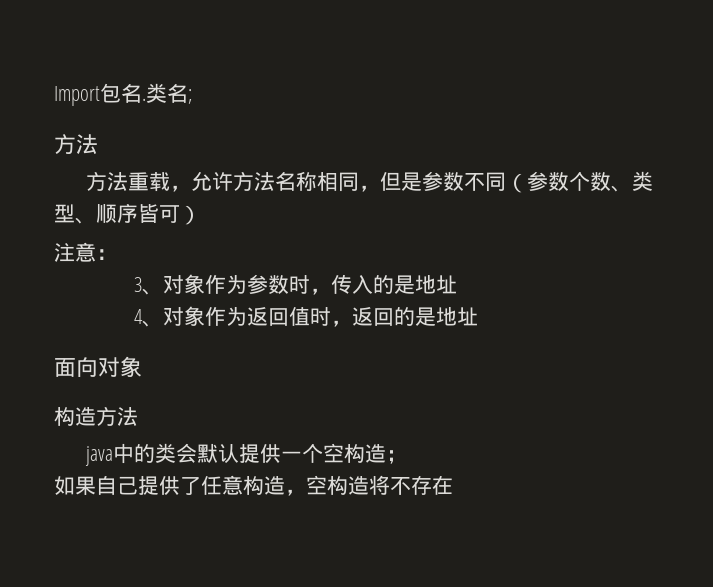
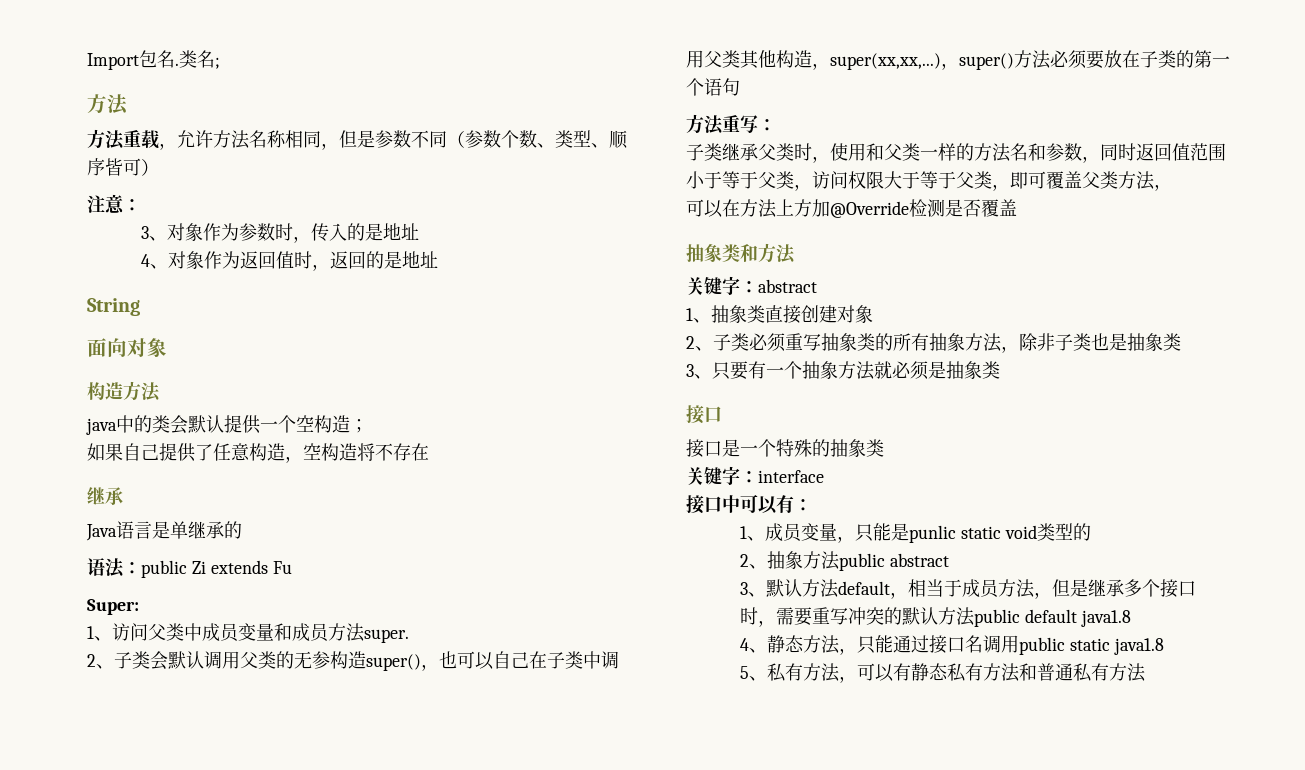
(478, 316) none -> [87,298,140,316] // String
(453, 485) none -> [87,487,123,505] [86,521,242,541] [87,558,292,578] [87,599,139,615] [87,623,409,643] [87,651,619,671] [686,50,1230,70] [686,78,740,96] [686,114,776,135] [686,143,1226,163] [686,171,1172,191] [686,199,1017,218] [686,243,796,264] [686,276,817,296] [686,305,873,324] [686,333,1181,353] [686,361,1000,380] [686,405,722,424] [686,439,884,458] [686,466,824,486] [686,494,812,514] [740,523,1091,543] [740,551,949,571] [740,579,1197,599] [740,607,1131,627] [740,635,1164,655] [740,663,1147,683] // 继承 // Java语言是单继承的 // 语法：public Zi extends Fu // Super: // 1、访问父类中成员变量和成员方法super. // 2、子类会默认调用父类的无参构造super()，也可以自己在子类中调用父类其他构造，super(xx,xx,...)，super()方法必须要放在子类的第一个语句 // 方法重写： // 子类继承父类时，使用和父类一样的方法名和参数，同时返回值范围小于等于父类，访问权限大于等于父类，即可覆盖父类方法， // 可以在方法上方加@Override检测是否覆盖 // 抽象类和方法 // 关键字：abstract // 1、抽象类直接创建对象 // 2、子类必须重写抽象类的所有抽象方法，除非子类也是抽象类 // 3、只要有一个抽象方法就必须是抽象类 // 接口 // 接口是一个特殊的抽象类 // 关键字：interface // 接口中可以有： // 1、成员变量，只能是punlic static void类型的 // 2、抽象方法public abstract // 3、默认方法default，相当于成员方法，但是继承多个接口时，需要重写冲突的默认方法public default java1.8 // 4、静态方法，只能通过接口名调用public static java1.8 // 5、私有方法，可以有静态私有方法和普通私有方法

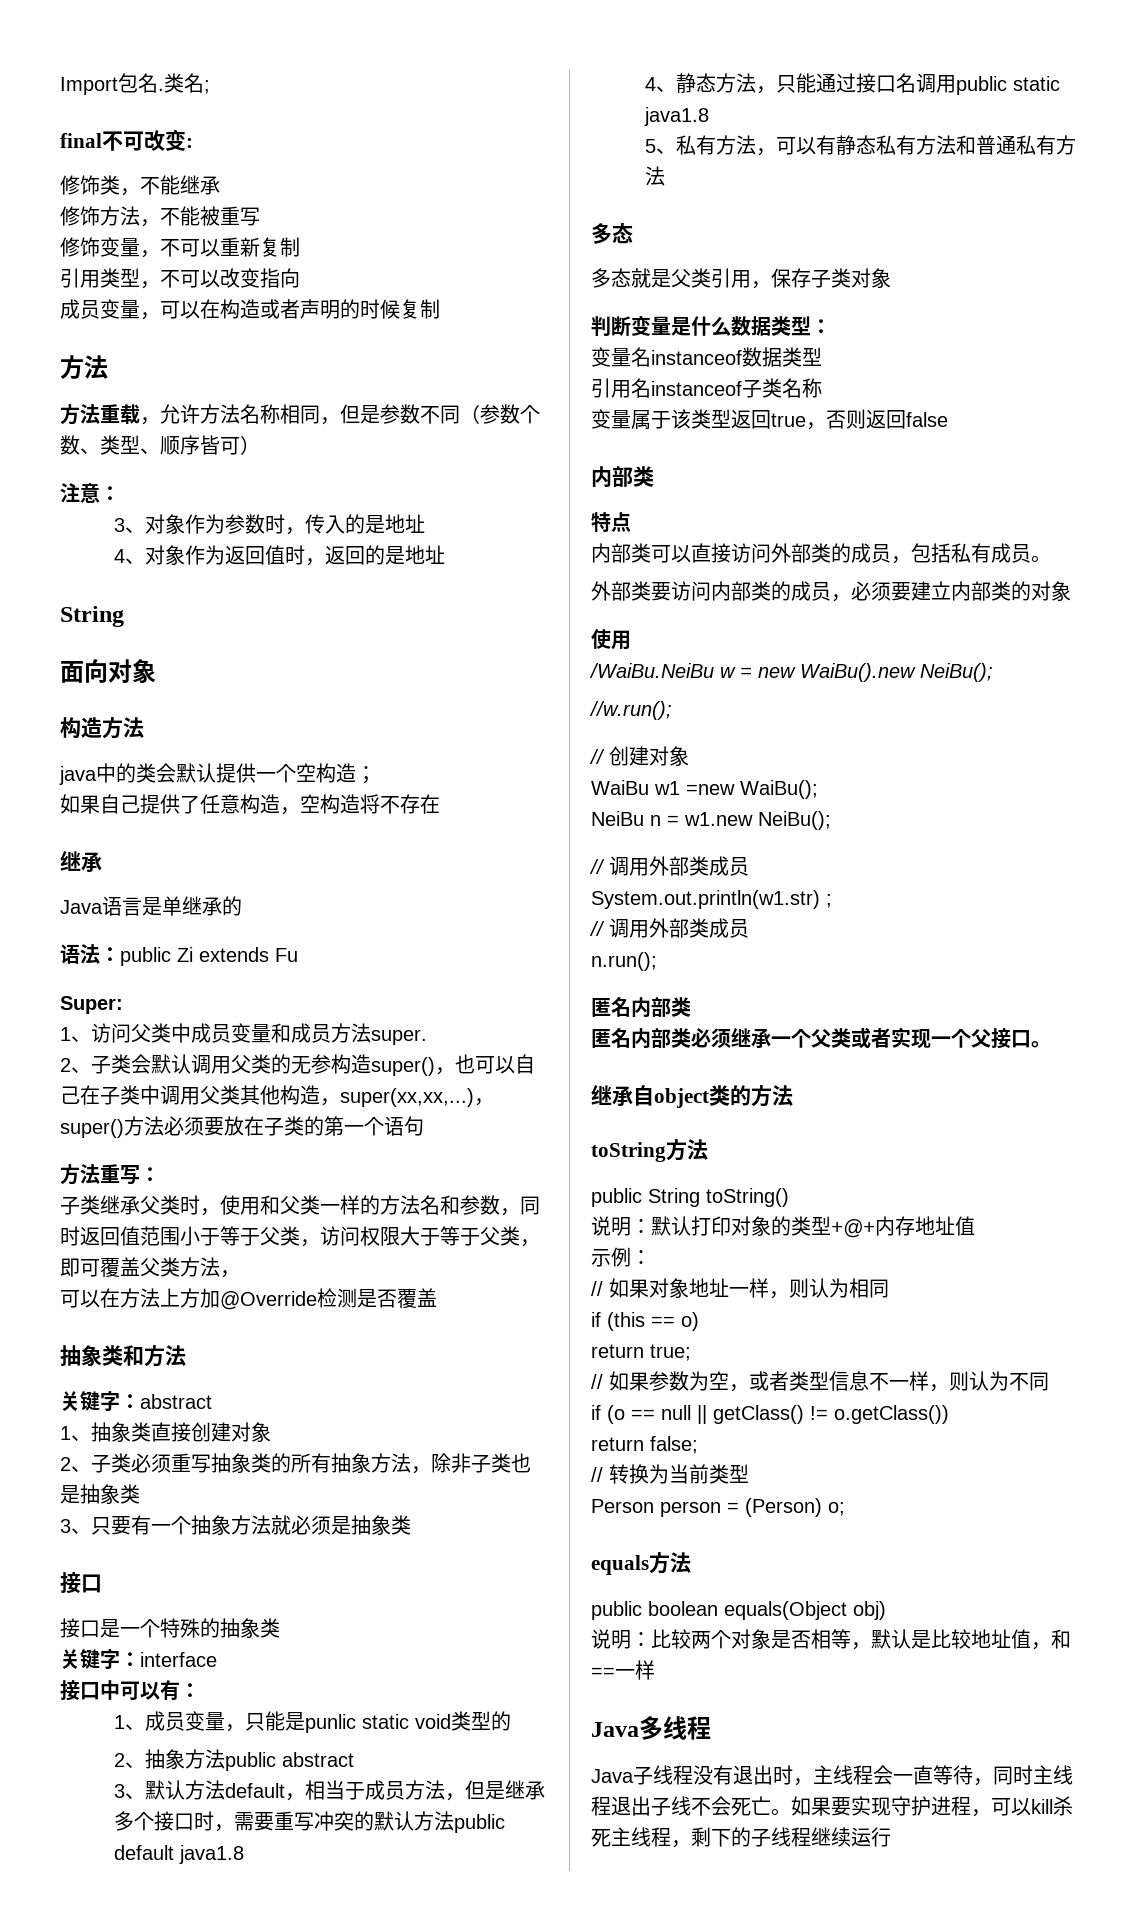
(220, 63) none -> [60,129,193,151] [60,175,220,196] [60,206,260,227] [60,237,300,258] [60,268,300,289] [60,299,440,320] // final不可改变: // 修饰类，不能继承 // 修饰方法，不能被重写 // 修饰变量，不可以重新复制 // 引用类型，不可以改变指向 // 成员变量，可以在构造或者声明的时候复制
(1147, 672) none -> [591,222,633,244] [591,268,891,289] [591,315,831,337] [591,347,822,367] [591,378,822,398] [591,409,948,430] [591,466,654,488] [591,512,631,533] [591,543,1051,564] [591,581,1071,602] [591,629,631,650] [589,663,993,682] [589,701,672,720] [589,746,689,766] [591,780,818,799] [591,811,831,830] [589,856,749,876] [591,890,832,909] [589,918,749,938] [591,952,657,971] [591,997,691,1018] [591,1027,1051,1049] [591,1084,793,1108] [591,1139,708,1162] [591,1188,789,1207] [591,1216,975,1238] [591,1247,651,1267] [591,1278,889,1299] [591,1312,699,1331] [591,1344,691,1361] [591,1371,1049,1392] [591,1405,949,1424] [591,1436,698,1454] [591,1464,749,1484] [591,1498,845,1517] [591,1552,691,1575] [591,1601,886,1620] [591,1629,1071,1650] [591,1660,655,1680] [591,1716,711,1740] [591,1765,1073,1786] [591,1796,1073,1817] [591,1827,891,1848] // 多态 // 多态就是父类引用，保存子类对象 // 判断变量是什么数据类型： // 变量名instanceof数据类型 // 引用名instanceof子类名称 // 变量属于该类型返回true，否则返回false // 内部类 // 特点 // 内部类可以直接访问外部类的成员，包括私有成员。 // 外部类要访问内部类的成员，必须要建立内部类的对象 // 使用 // /WaiBu.NeiBu w = new WaiBu().new NeiBu(); // //w.run(); // // 创建对象 // WaiBu w1 =new WaiBu(); // NeiBu n = w1.new NeiBu(); // // 调用外部类成员 // System.out.println(w1.str) ; // // 调用外部类成员 // n.run(); // 匿名内部类 // 匿名内部类必须继承一个父类或者实现一个父接口。 // 继承自object类的方法 // toString方法 // public String toString() // 说明：默认打印对象的类型+@+内存地址值 // 示例： // // 如果对象地址一样，则认为相同 // if (this == o) // return true; // // 如果参数为空，或者类型信息不一样，则认为不同 // if (o == null || getClass() != o.getClass()) // return false; // // 转换为当前类型 // Person person = (Person) o; // equals方法 // public boolean equals(Object obj) // 说明：比较两个对象是否相等，默认是比较地址值，和==一样 // Java多线程 // Java子线程没有退出时，主线程会一直等待，同时主线程退出子线不会死亡。如果要实现守护进程，可以kill杀死主线程，剩下的子线程继续运行

